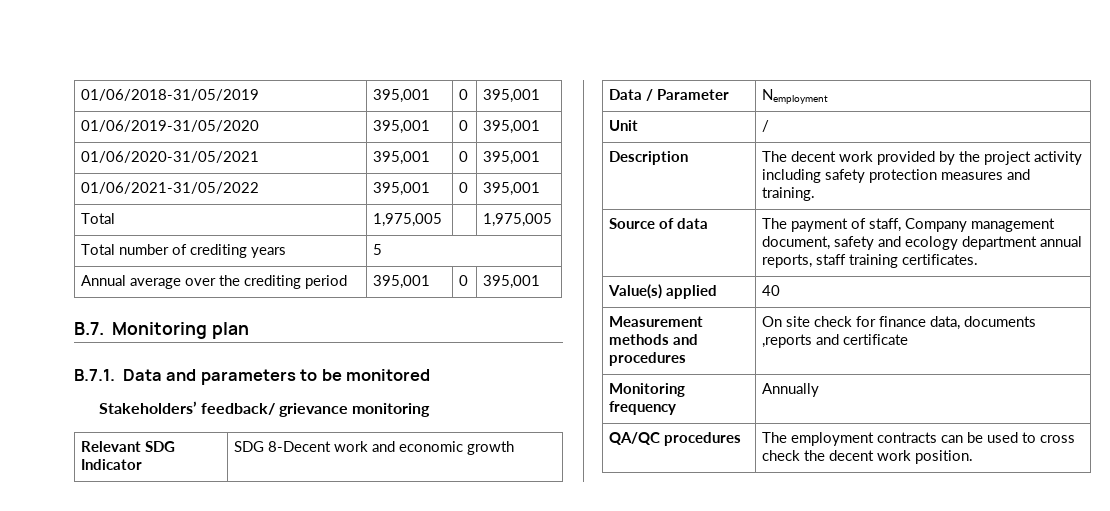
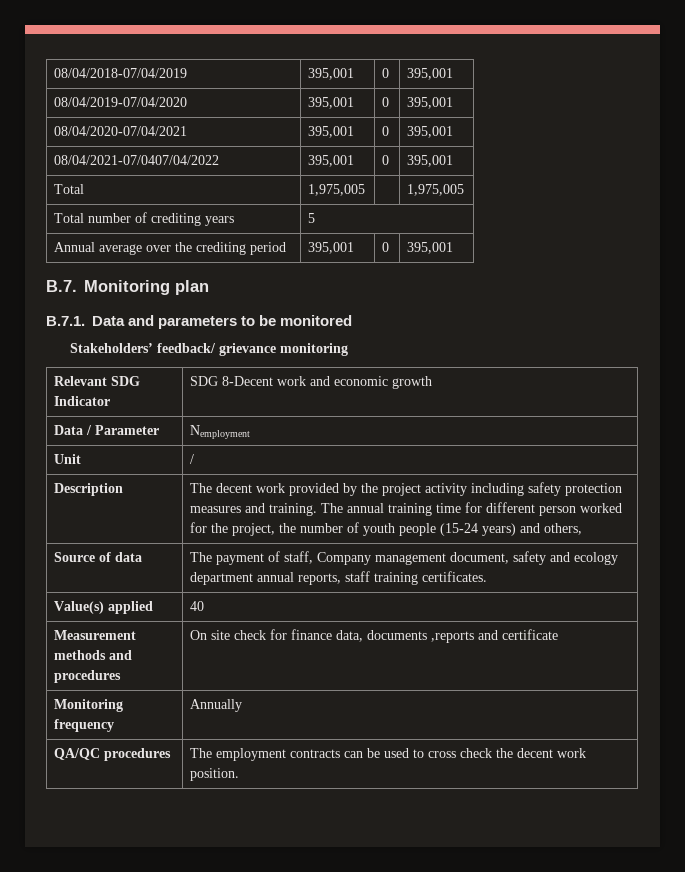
[80,89,259,101] [372,89,430,103] [458,89,468,100] [482,89,540,103] [80,120,259,132] [372,120,430,134] [458,120,468,131] [482,120,540,134] [80,151,259,163] [372,151,430,165] [458,151,468,162] [482,151,540,165] [80,182,259,194] 01/06/2018-31/05/2019 | 395,001 | 0 | 395,001 // 01/06/2019-31/05/2020 | 395,001 | 0 | 395,001 // 01/06/2020-31/05/2021 | 395,001 | 0 | 395,001 // 01/06/2021-31/05/2022 -> [54,68,188,78] [308,68,355,80] [382,68,390,78] [407,68,454,80] [54,97,188,107] [308,97,355,109] [382,97,390,107] [407,97,454,109] [54,126,188,136] [308,126,355,138] [382,126,390,136] [407,126,454,138] [54,155,220,165] 08/04/2018-07/04/2019 | 395,001 | 0 | 395,001 // 08/04/2019-07/04/2020 | 395,001 | 0 | 395,001 // 08/04/2020-07/04/2021 | 395,001 | 0 | 395,001 // 08/04/2021-07/0407/04/2022
(815, 194) none -> [321,502,623,516] [190,522,583,536] The annual training time for different person worked for the project, the number of youth people (15-24 years) and others,

